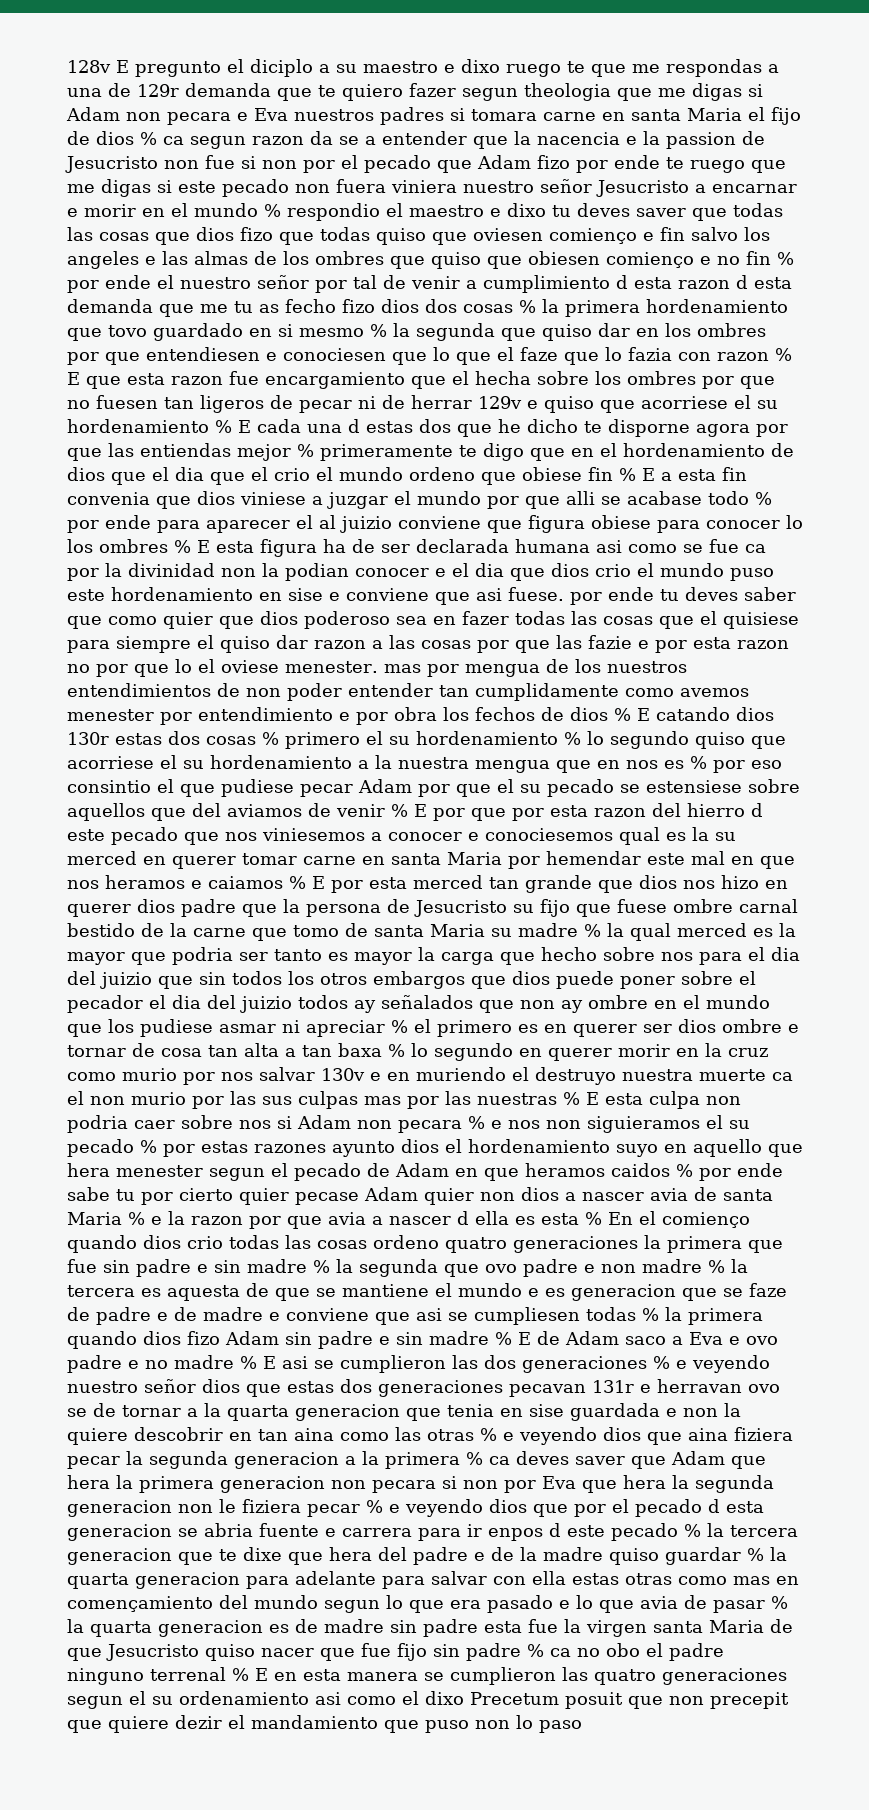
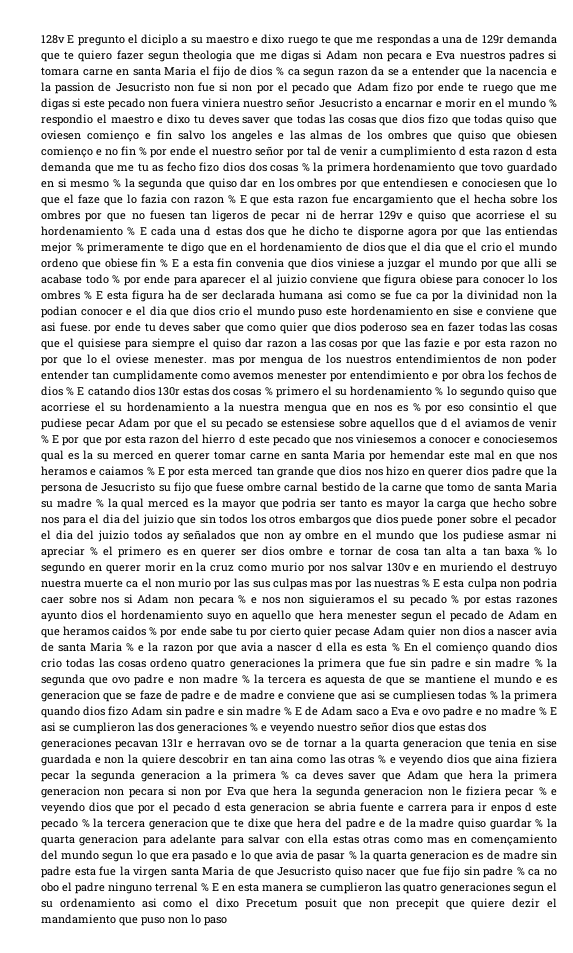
[192,803,221,817] del -> [440,418,462,428] d el

